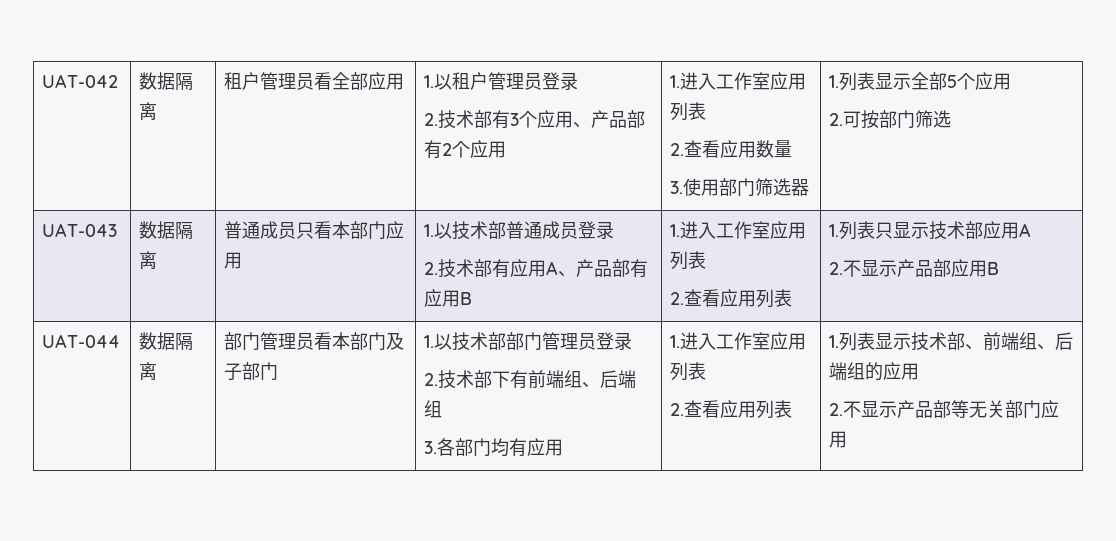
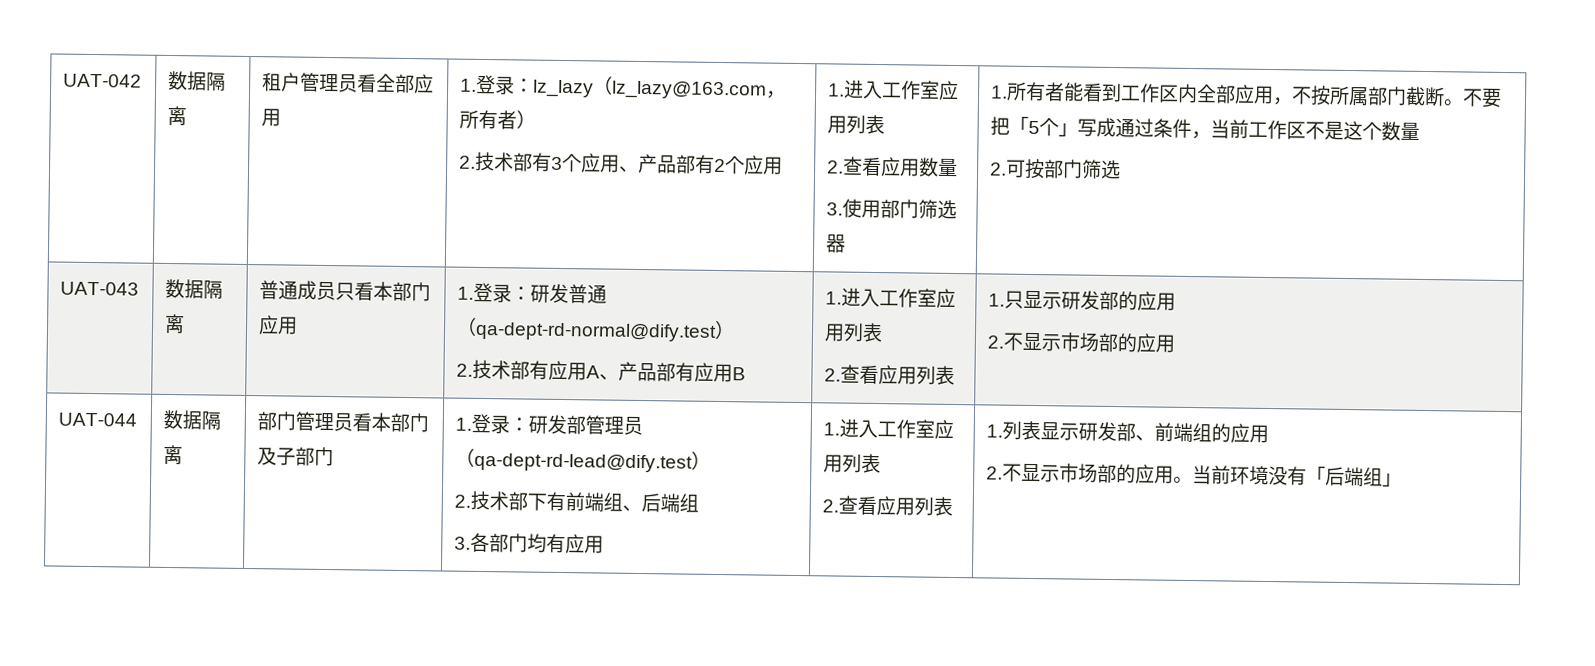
[434,72,579,90] 以租户管理员登录 -> [476,74,787,100] [459,109,537,130] 登录：lz_lazy（lz_lazy@163.com，所有者）
[839,72,1012,91] 列表显示全部5个应用 -> [1006,81,1503,108] [990,116,1421,141] 所有者能看到工作区内全部应用，不按所属部门截断。不要把「5个」写成通过条件，当前工作区不是这个数量
[434,221,615,240] 以技术部普通成员登录 -> [473,282,608,304] [456,317,736,342] 登录：研发普通（qa-dept-rd-normal@dify.test）
[839,221,1032,240] [829,259,1000,277] 列表只显示技术部应用A // 2.不显示产品部应用B -> [1004,290,1177,311] [987,332,1177,353] 只显示研发部的应用 // 2.不显示市场部的应用
[434,332,633,351] 以技术部部门管理员登录 -> [471,413,644,436] [455,448,712,473] 登录：研发部管理员（qa-dept-rd-lead@dify.test）
[911,332,948,351] 技术 -> [1078,421,1118,442] 研发
[1037,332,1074,350] [829,362,920,381] [829,400,1060,418] [829,431,848,448] 、后端组的应用 // 2.不显示产品部等无关部门应用 -> [1211,423,1270,444] [986,463,1403,487] 的应用 // 2.不显示市场部的应用。当前环境没有「后端组」

